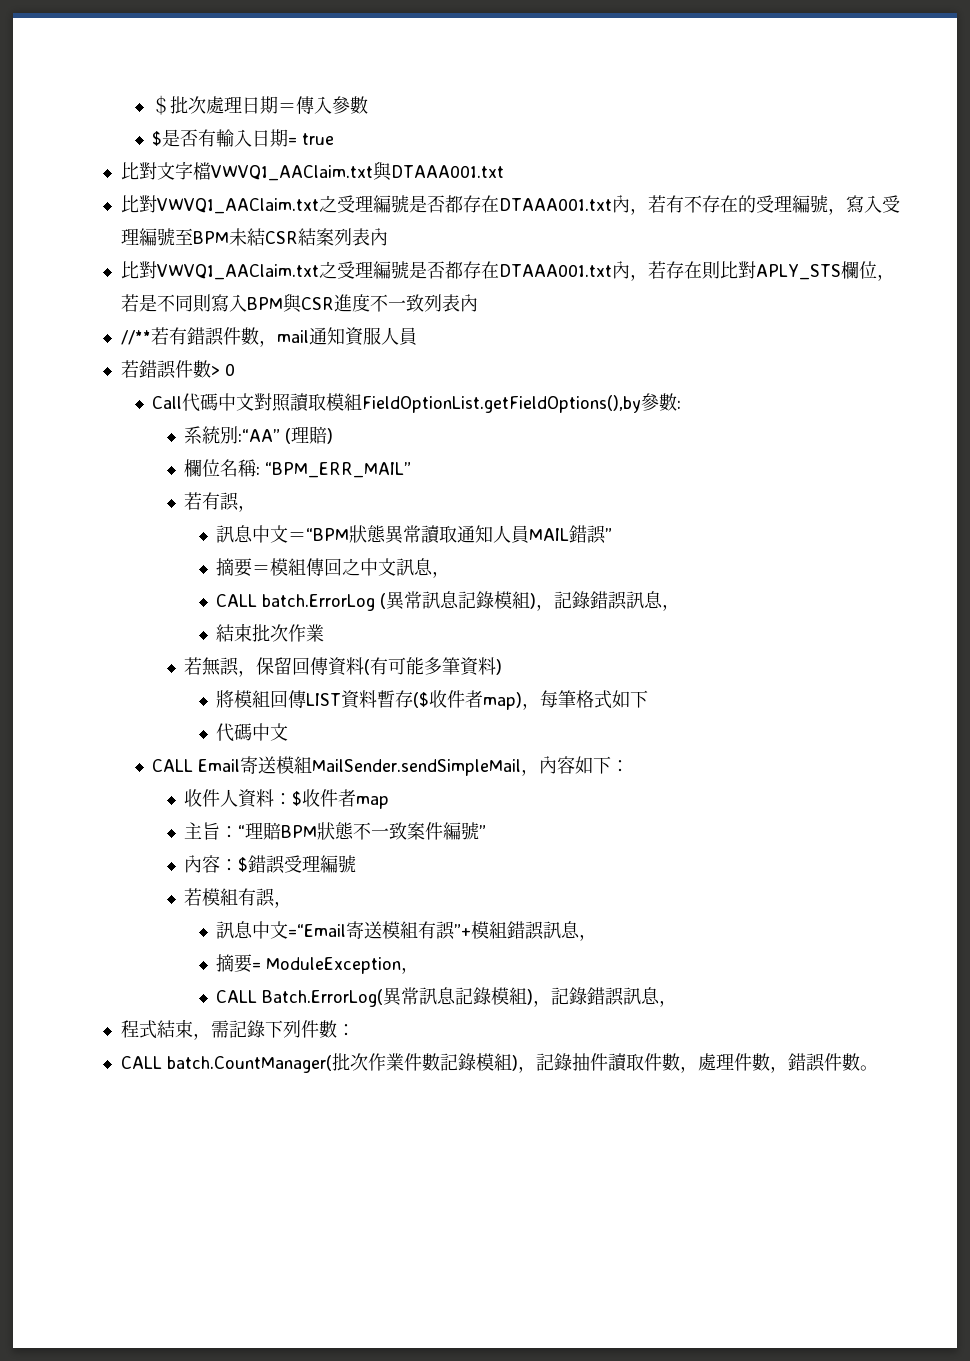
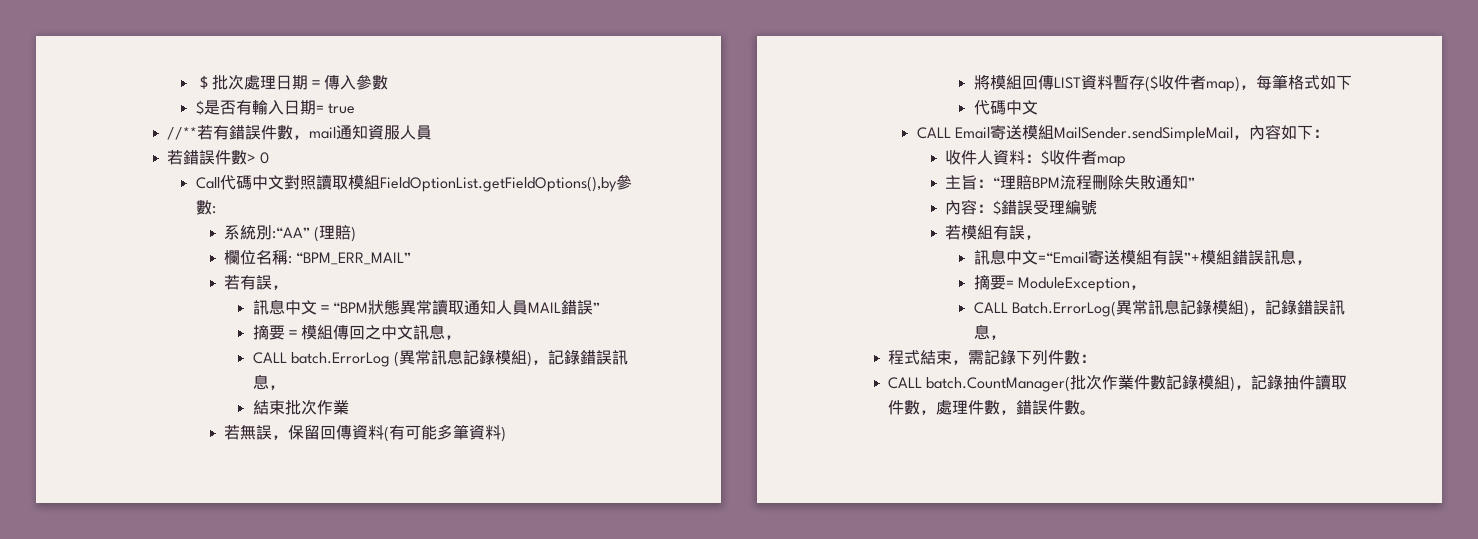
[120,161,504,181] [120,195,900,215] [120,228,388,246] [120,261,895,281] [120,293,478,313] // 比對文字檔VWVQ1_AAClaim.txt與DTAAA001.txt // 比對VWVQ1_AAClaim.txt之受理編號是否都存在DTAAA001.txt內，若有不存在的受理編號，寫入受理編號至BPM未結CSR結案列表內 // 比對VWVQ1_AAClaim.txt之受理編號是否都存在DTAAA001.txt內，若存在則比對APLY_STS欄位，若是不同則寫入BPM與CSR進度不一致列表內 -> (355, 108) none
[317,822,480,840] 狀態不一致案件編號 -> [1060,175,1189,190] 流程刪除失敗通知

